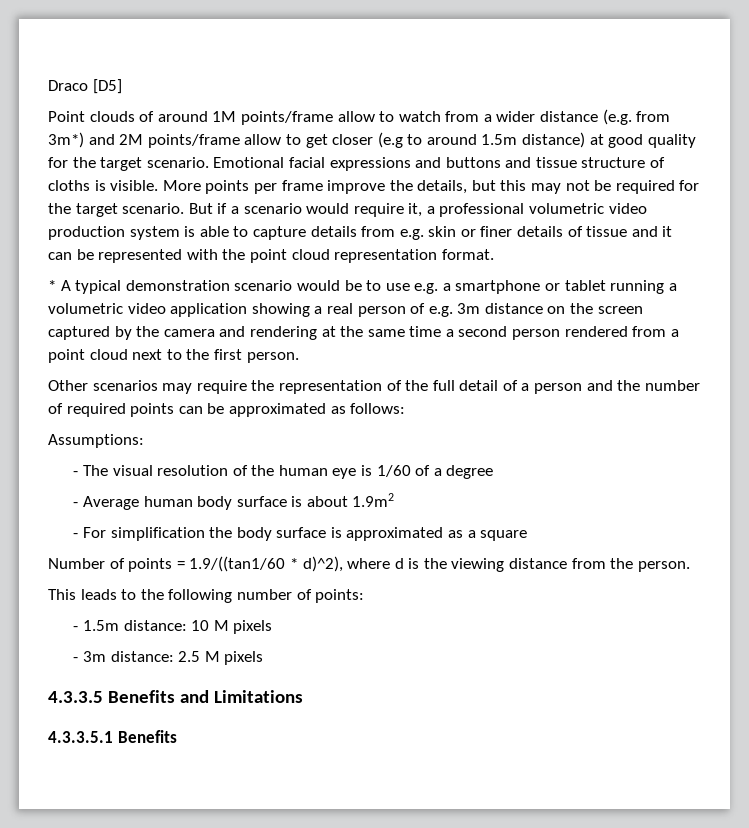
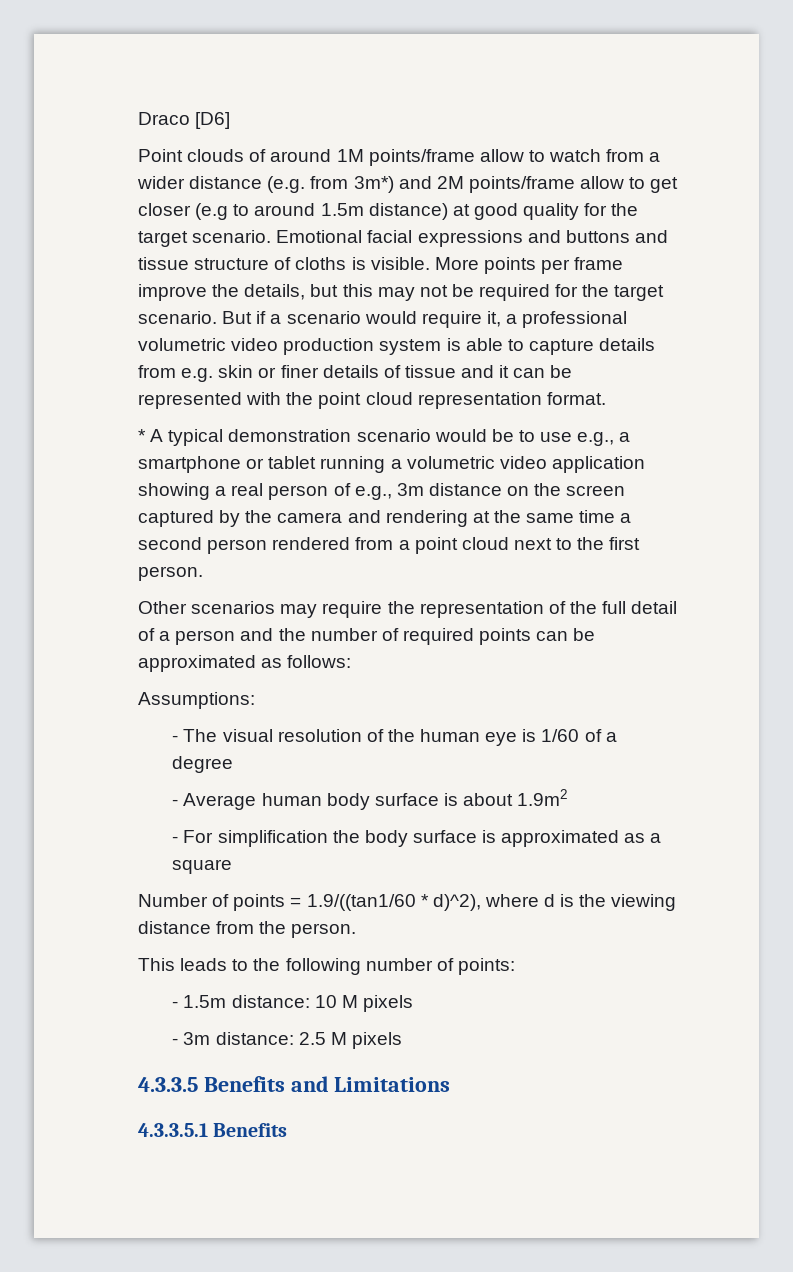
[92,79,122,94] [D5] -> [195,112,231,129] [D6]
[414,283,439,294] e.g. -> [577,432,615,446] e.g.,
[428,306,453,317] e.g. -> [354,486,392,500] e.g.,

